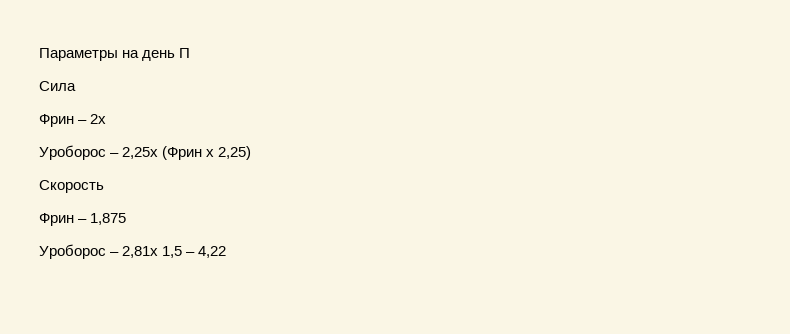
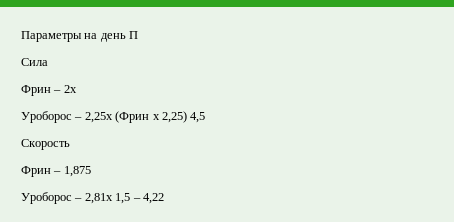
(252, 153) none -> [190,112,206,123] 4,5

